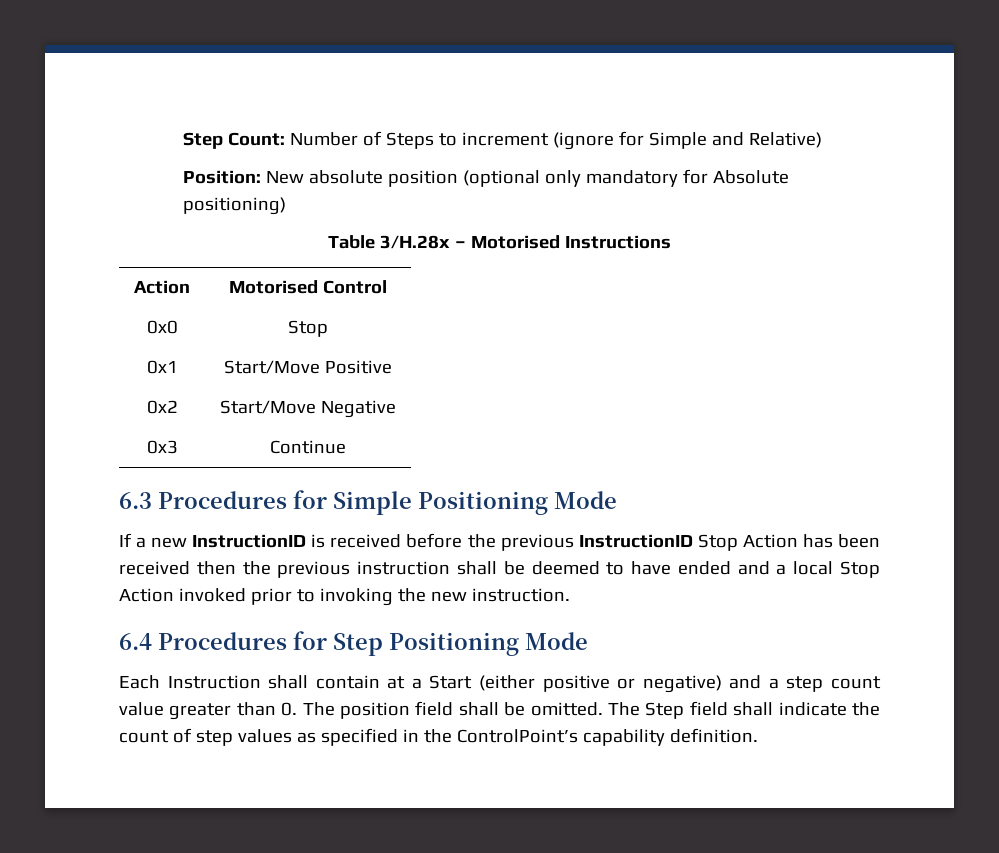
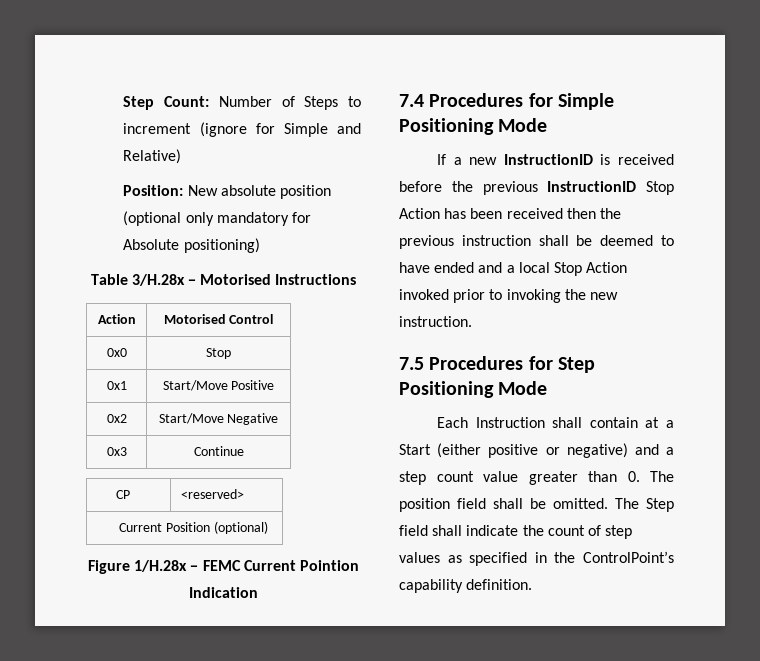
[119,492,152,509] // 6.3 -> [115,490,130,499] [180,489,244,499] [119,521,268,534] [88,560,359,574] [189,587,258,598] [399,94,424,107] // CP | <reserved> // Current Position (optional) // Figure 1/H.28x − FEMC Current Pointion Indication // 7.4
[119,633,152,650] 6.4 -> [399,357,424,370] 7.5

